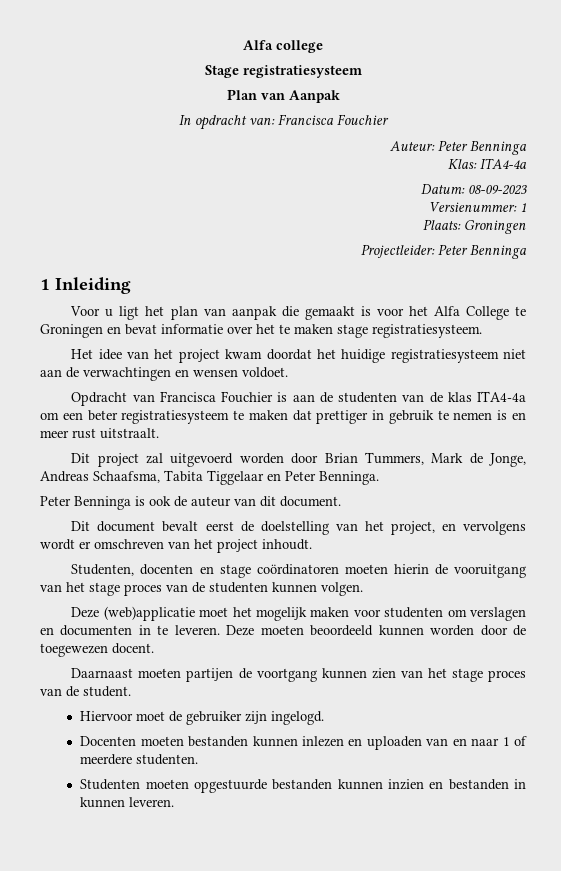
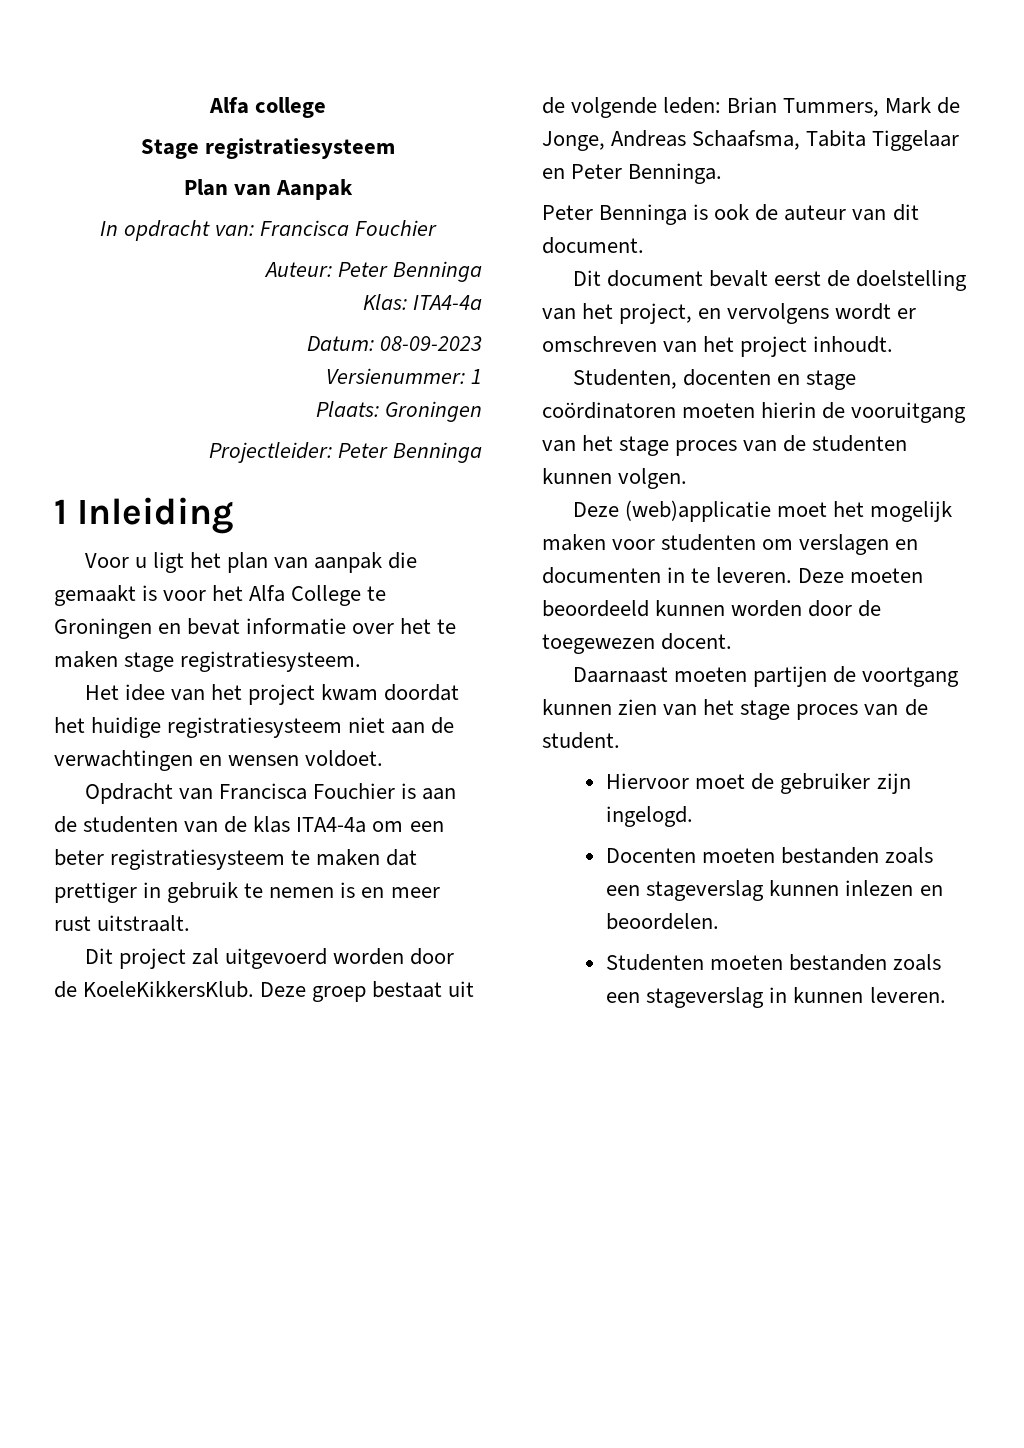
(319, 458) none -> [54,981,475,1002] [542,97,722,118] de KoeleKikkersKlub. Deze groep bestaat uit de volgende leden:
[252,736,527,750] [80,754,199,765] [80,779,509,793] kunnen inlezen en uploaden van en naar 1 of meerdere studenten. // Studenten moeten opgestuurde bestanden kunnen inzien en bestanden -> [885,847,934,864] [606,880,943,901] [606,913,720,930] [606,954,942,971] [606,987,765,1008] zoals een stageverslag kunnen inlezen en beoordelen. // Studenten moeten bestanden zoals een stageverslag

